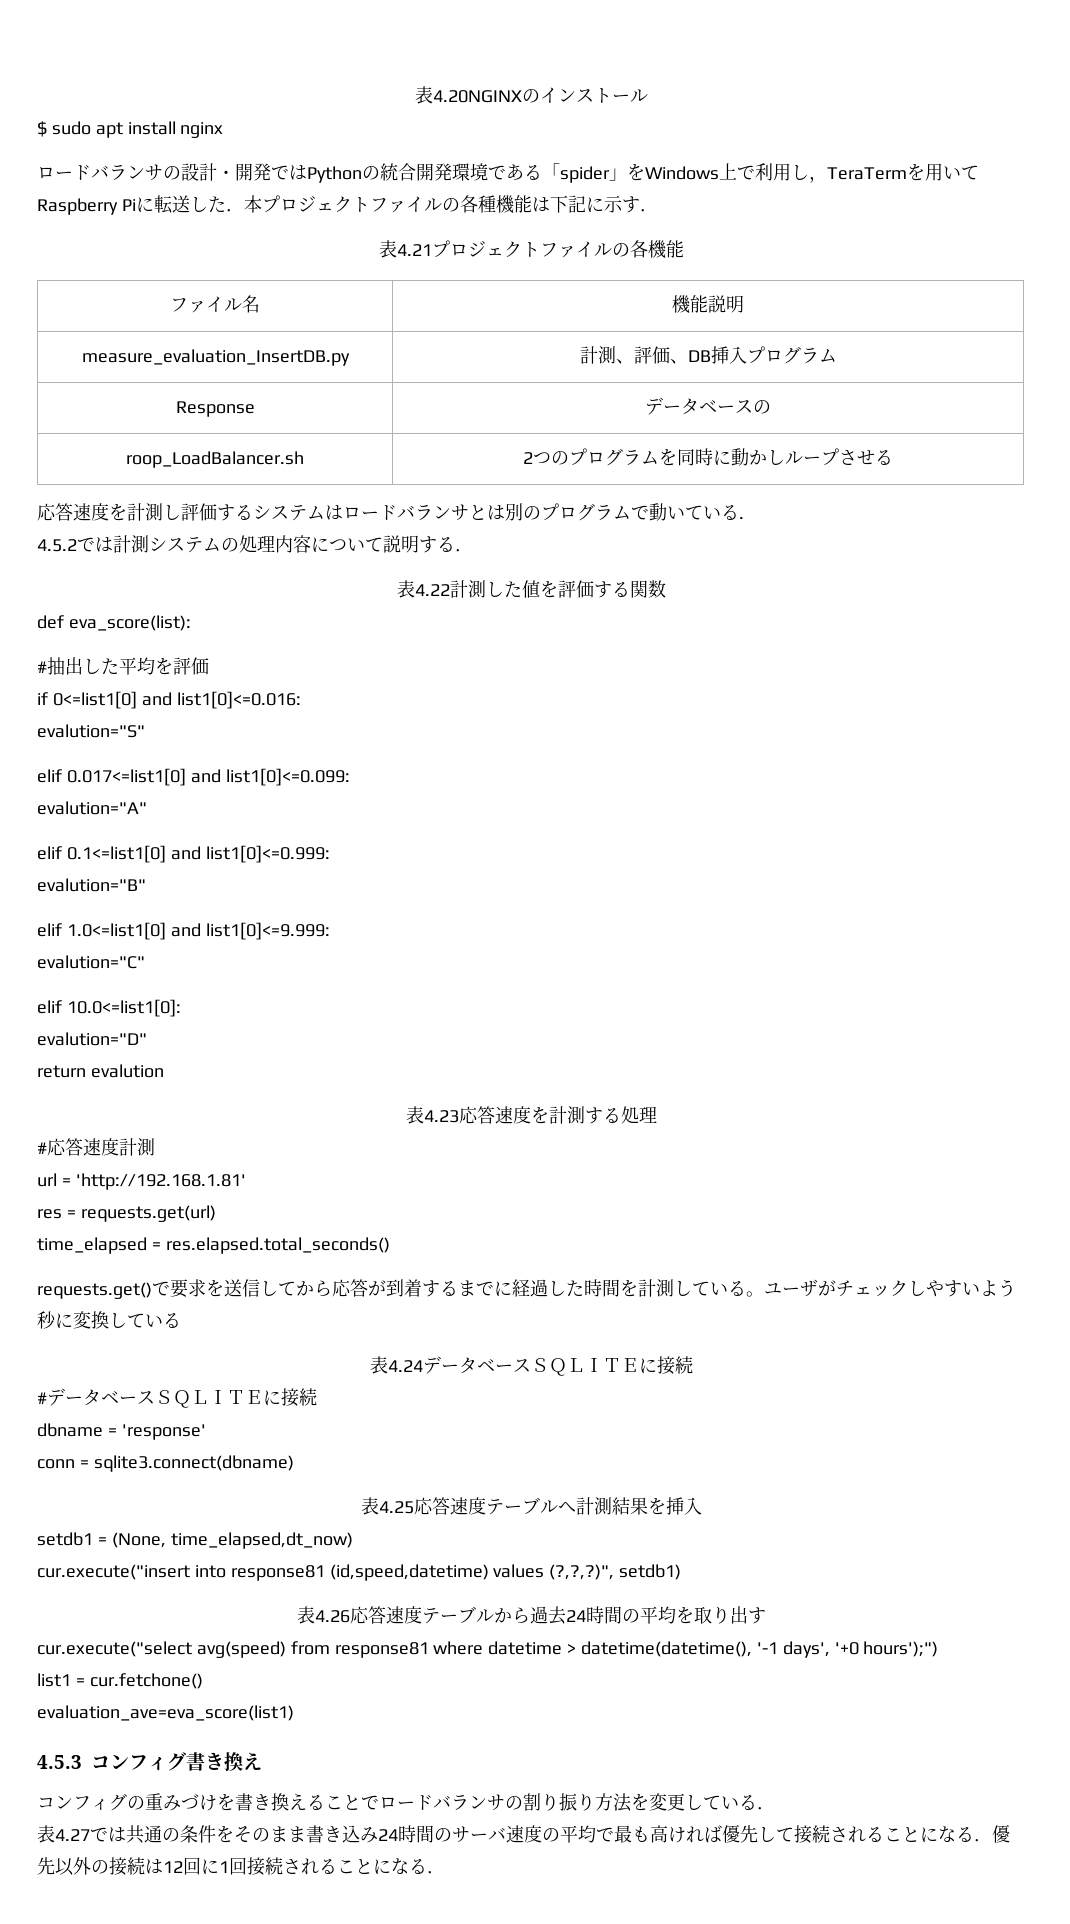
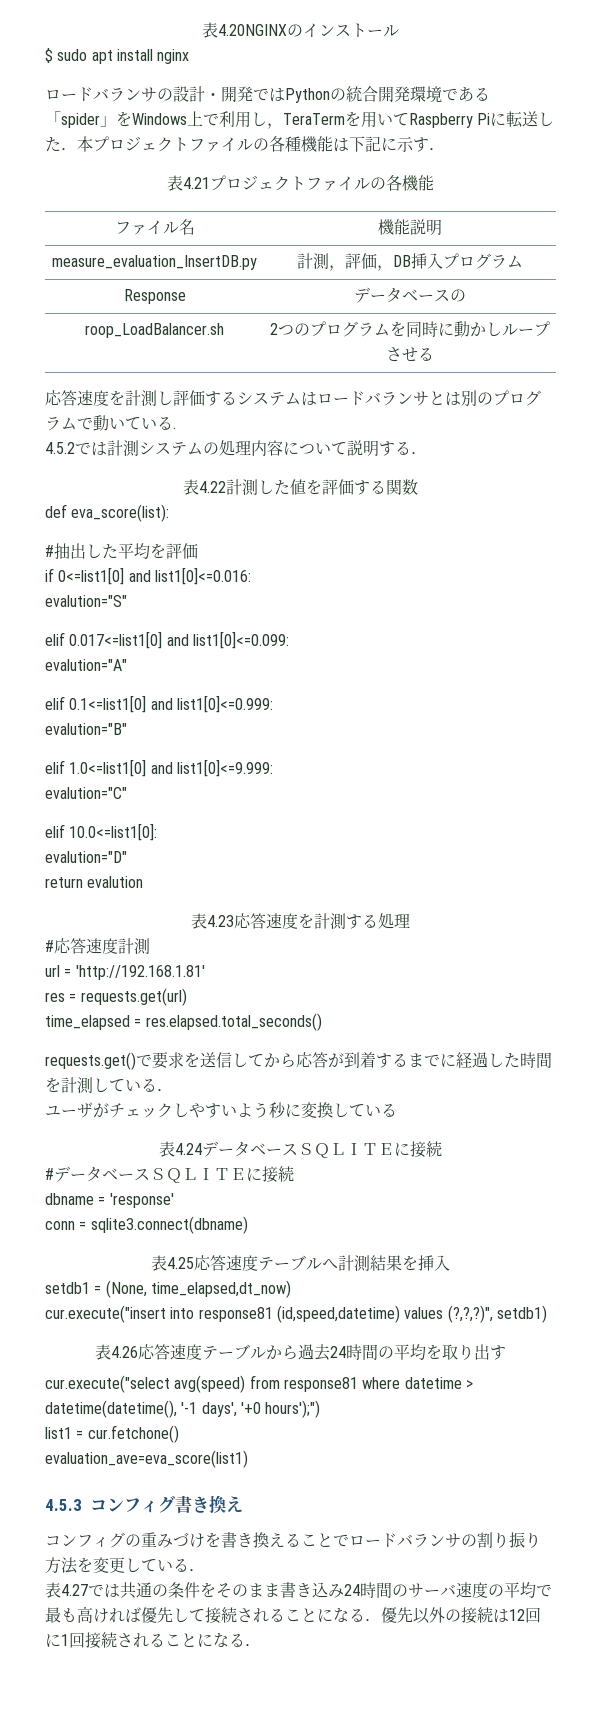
[615,346,688,364] 、評価、 -> [328,253,393,271] ，評価，
[746,1291,764,1297] 。 -> [157,1089,173,1092] ． //

